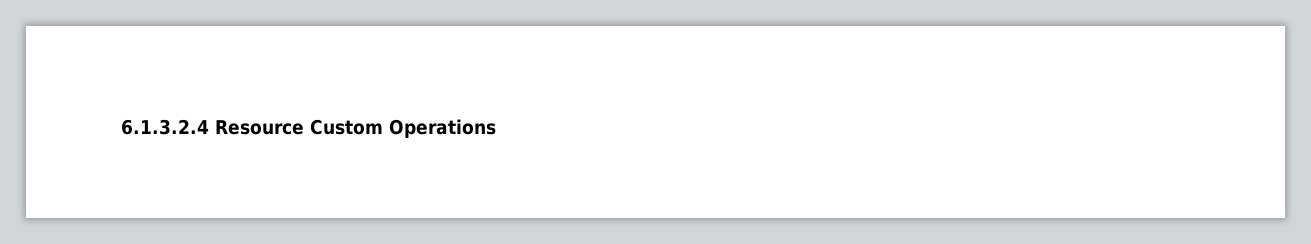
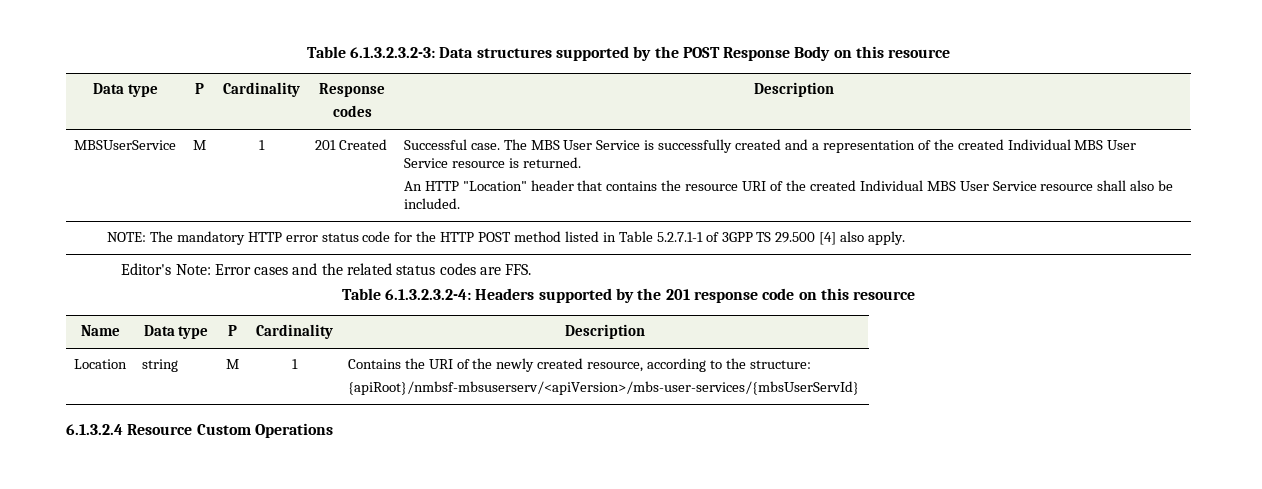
(121, 127) none -> [306,46,951,61] [93,83,158,97] [195,83,204,94] [222,82,300,97] [319,83,385,97] [332,105,372,117] [753,82,834,97] [73,140,176,150] [193,140,206,150] [258,140,265,150] [314,139,387,150] [403,139,1137,153] [403,157,581,168] [403,180,1174,191] [403,198,460,209] [106,231,906,245] [121,263,532,275] [341,288,916,303] [81,325,120,336] [143,325,209,339] [228,325,237,336] [255,324,333,339] [564,324,645,339] [73,359,127,369] [141,359,178,372] [226,359,239,369] [291,359,298,369] [347,358,811,372] [347,381,859,395] Table 6.1.3.2.3.2-3: Data structures supported by the POST Response Body on this resource // Data type | P | Cardinality | Response // codes | Description // MBSUserService | M | 1 | 201 Created | Successful case. The MBS User Service is successfully created and a representation of the created Individual MBS User Service resource is returned. // An HTTP "Location" header that contains the resource URI of the created Individual MBS User Service resource shall also be included. // NOTE: The mandatory HTTP error status code for the HTTP POST method listed in Table 5.2.7.1-1 of 3GPP TS 29.500 [4] also apply. // Editor's Note: Error cases and the related status codes are FFS. // Table 6.1.3.2.3.2-4: Headers supported by the 201 response code on this resource // Name | Data type | P | Cardinality | Description // Location | string | M | 1 | Contains the URI of the newly created resource, according to the structure: // {apiRoot}/nmbsf-mbsuserserv/<apiVersion>/mbs-user-services/{mbsUserServId} //

